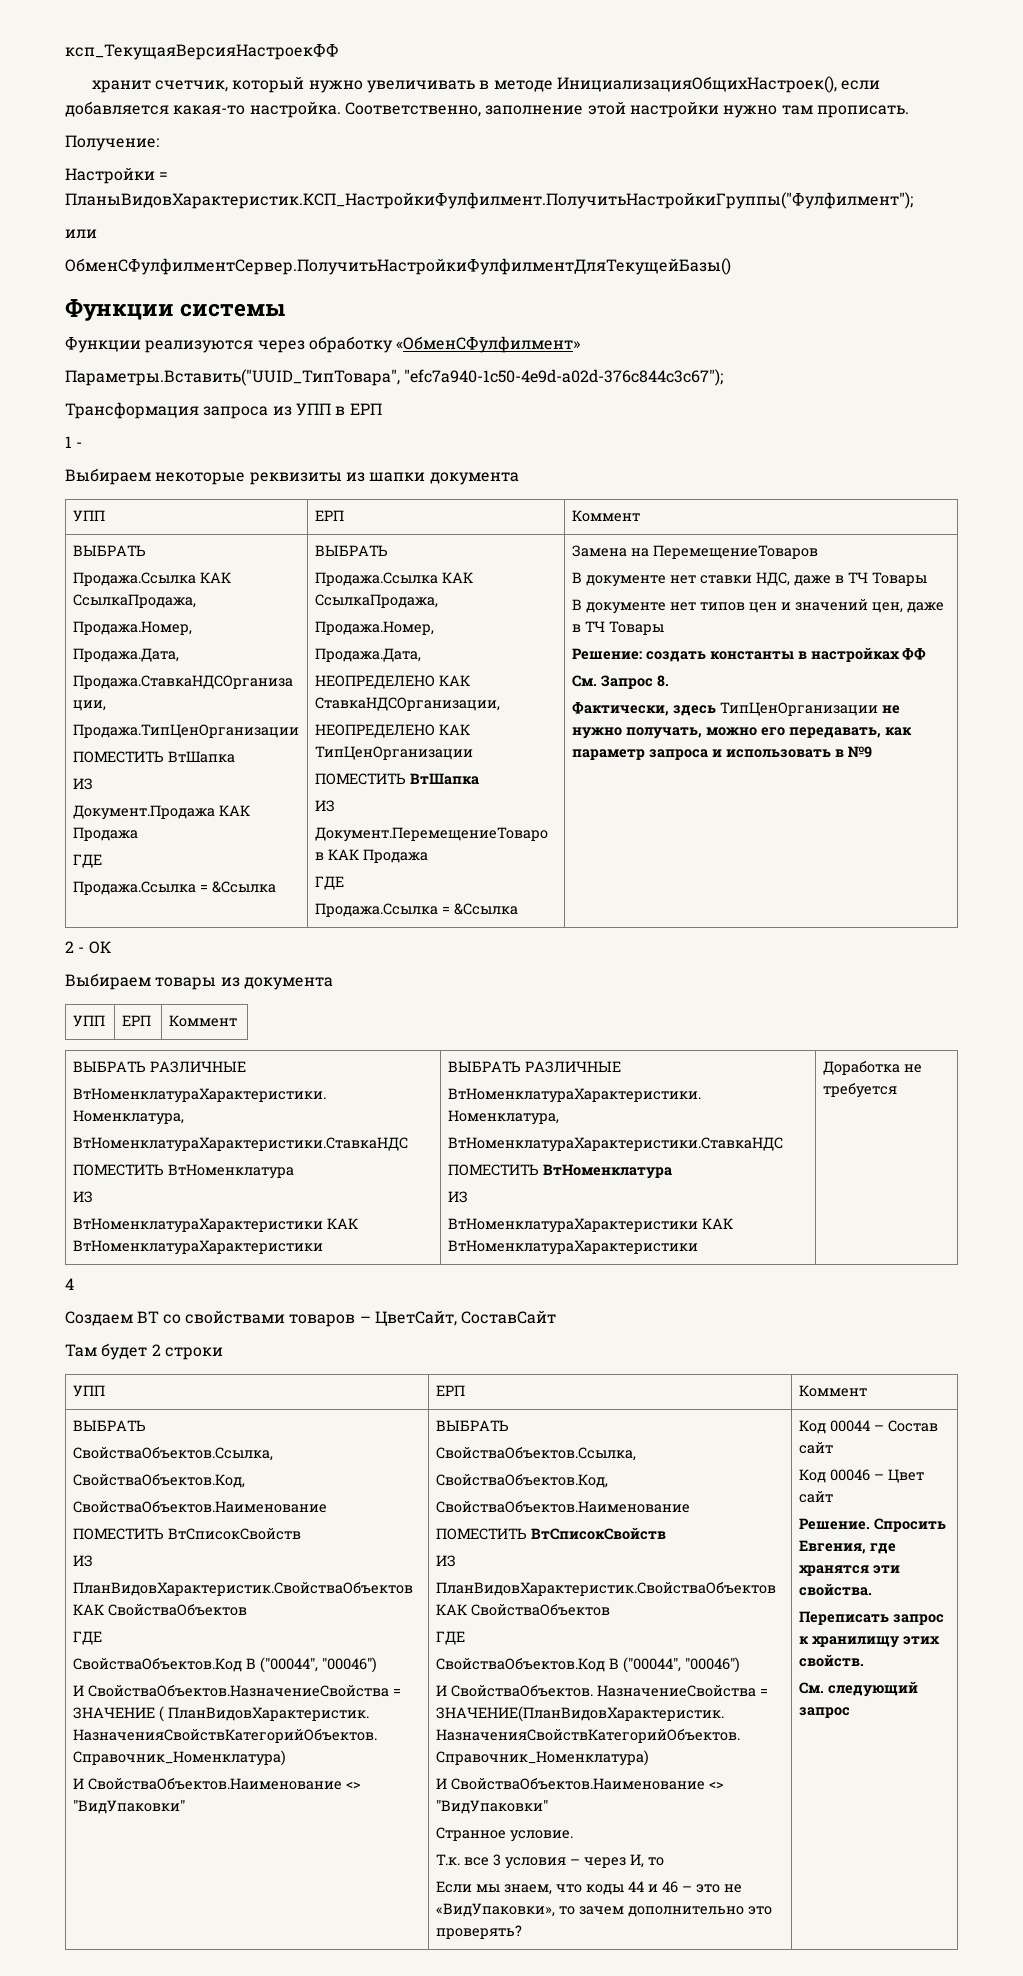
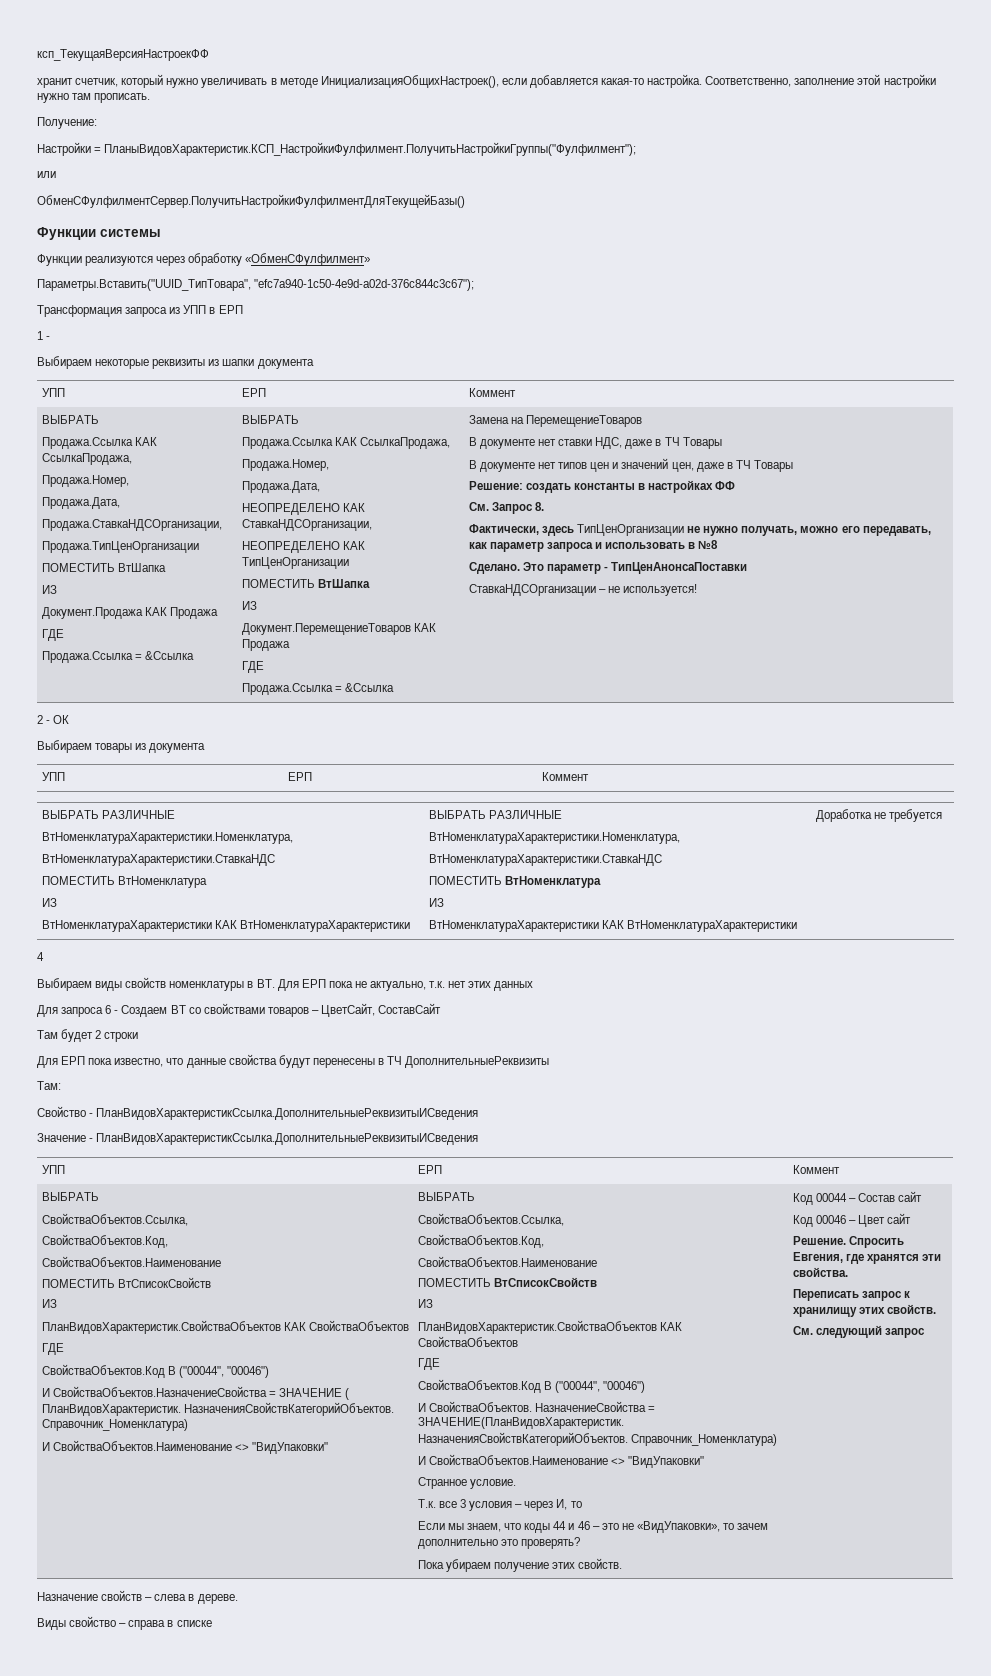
[848,746,873,758] №9 -> [698,540,719,549] [468,562,748,574] [468,584,698,596] №8 // Сделано. Это параметр - ТипЦенАнонсаПоставки // СтавкаНДСОрганизации – не используется!
(74, 1284) none -> [37,977,534,991] [37,1005,119,1017] Выбираем виды свойств номенклатуры в ВТ. Для ЕРП пока не актуально, т.к. нет этих данных // Для запроса 6 -
(223, 1353) none -> [37,1054,550,1068] [37,1081,61,1090] [37,1106,479,1120] [37,1133,479,1145] // Для ЕРП пока известно, что данные свойства будут перенесены в ТЧ ДополнительныеРеквизиты // Там: // Свойство - ПланВидовХарактеристикСсылка.ДополнительныеРеквизитыИСведения // Значение - ПланВидовХарактеристикСсылка.ДополнительныеРеквизитыИСведения
(523, 1932) none -> [417,1558,623,1572] // Пока убираем получение этих свойств.
(851, 1712) none -> [37,1590,238,1604] [37,1616,212,1630] // Назначение свойств – слева в дереве. // Виды свойство – справа в списке

